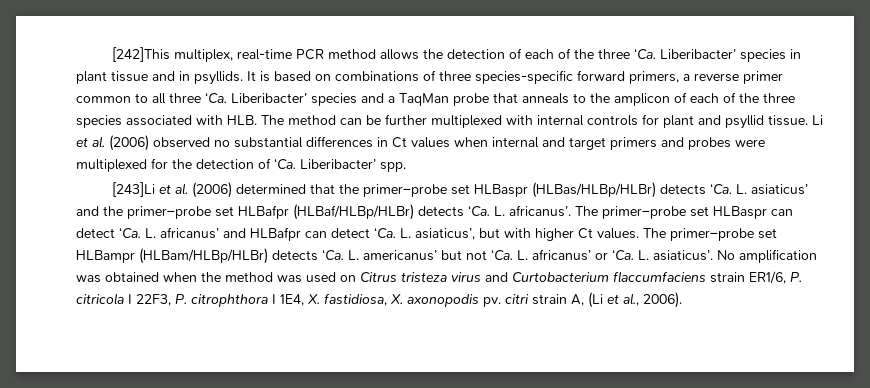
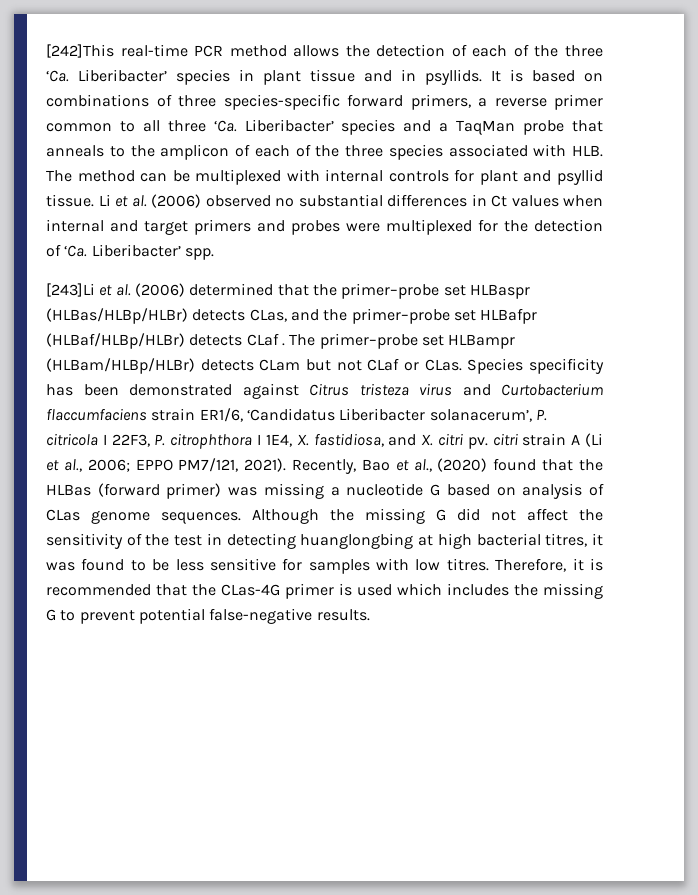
[174,49,234,62] multiplex, -> (114, 51) none
[385,114,427,125] further -> (190, 176) none
[710,183,809,195] ‘Ca. L. asiaticus’ -> [249,309,287,322] CLas,
[468,205,793,219] [76,227,639,241] ‘Ca. L. africanus’. The primer–probe set HLBaspr can detect ‘Ca. L. africanus’ and HLBafpr can detect ‘Ca. L. asiaticus’, but with higher Ct values. -> [246,333,285,346] CLaf .
[322,249,817,263] [76,272,356,283] ‘Ca. L. americanus’ but not ‘Ca. L. africanus’ or ‘Ca. L. asiaticus’. No amplification was obtained when the method was used on -> [259,358,605,374] [46,383,299,399] CLam but not CLaf or CLas. Species specificity has been demonstrated against
(786, 277) none -> [246,408,532,422] ‘Candidatus Liberibacter solanacerum’,
[390,294,479,307] X. axonopodis -> [388,433,463,446] and X. citri
[571,294,584,306] A, -> [571,434,581,445] A
[643,292,682,308] 2006). -> [87,458,604,474] [46,483,605,499] [46,508,603,524] [46,533,604,549] [46,558,603,574] [46,583,603,599] [46,608,370,624] 2006; EPPO PM7/121, 2021). Recently, Bao et al., (2020) found that the HLBas (forward primer) was missing a nucleotide G based on analysis of CLas genome sequences. Although the missing G did not affect the sensitivity of the test in detecting huanglongbing at high bacterial titres, it was found to be less sensitive for samples with low titres. Therefore, it is recommended that the CLas-4G primer is used which includes the missing G to prevent potential false-negative results.

